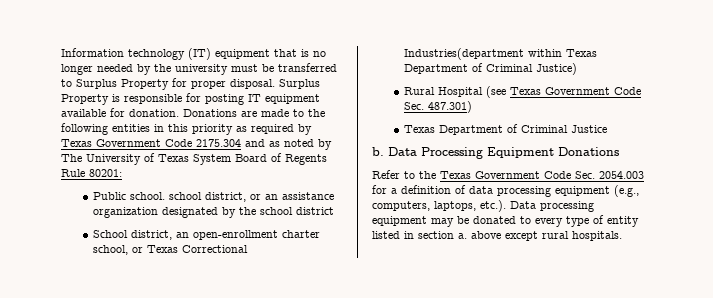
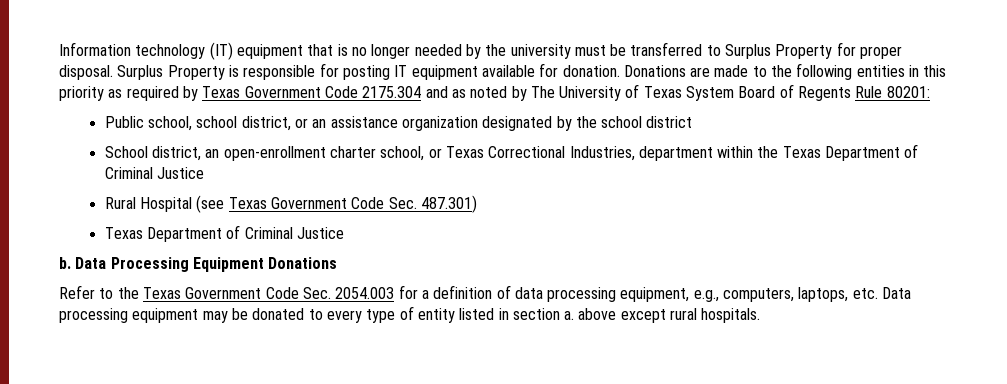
[130,192,166,200] school. -> [147,116,192,131] school,
[404,48,598,60] [404,63,578,75] Industries(department within Texas Department of Criminal Justice) -> [569,144,919,161] [104,167,204,179] Industries, department within the Texas Department of Criminal Justice
[555,185,639,197] equipment (e.g., -> [620,287,719,302] equipment, e.g.,
[480,200,506,212] etc.). -> [852,288,878,299] etc.

